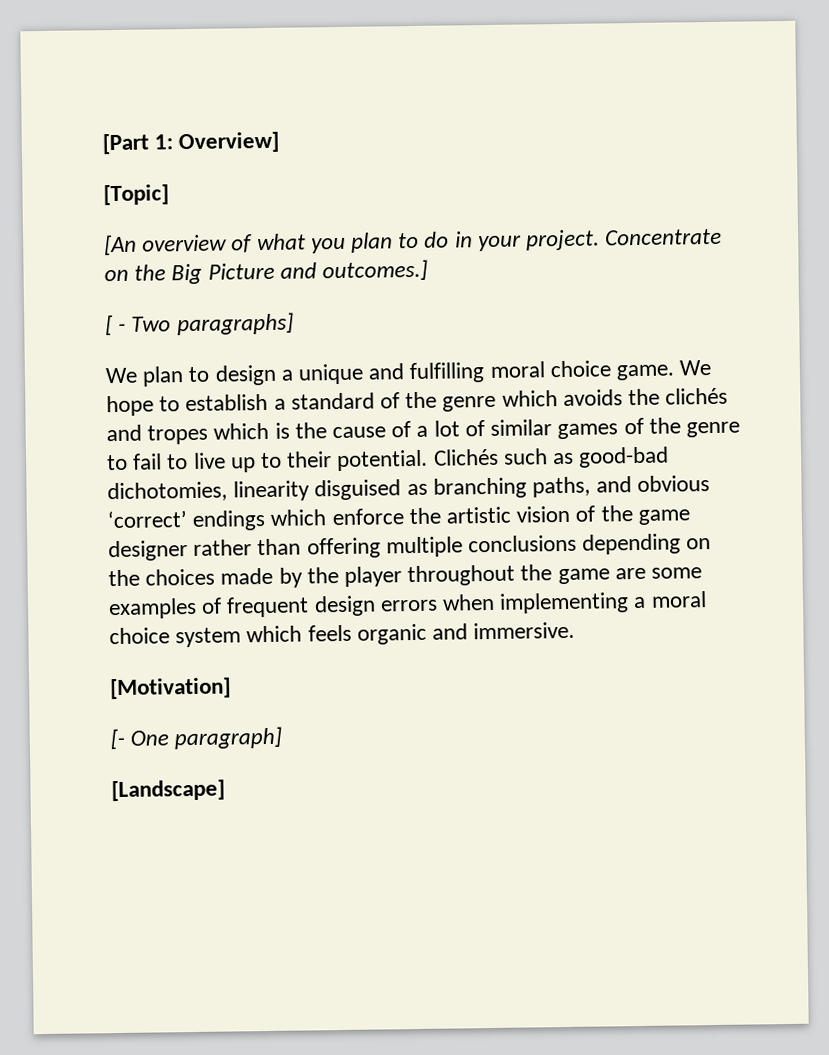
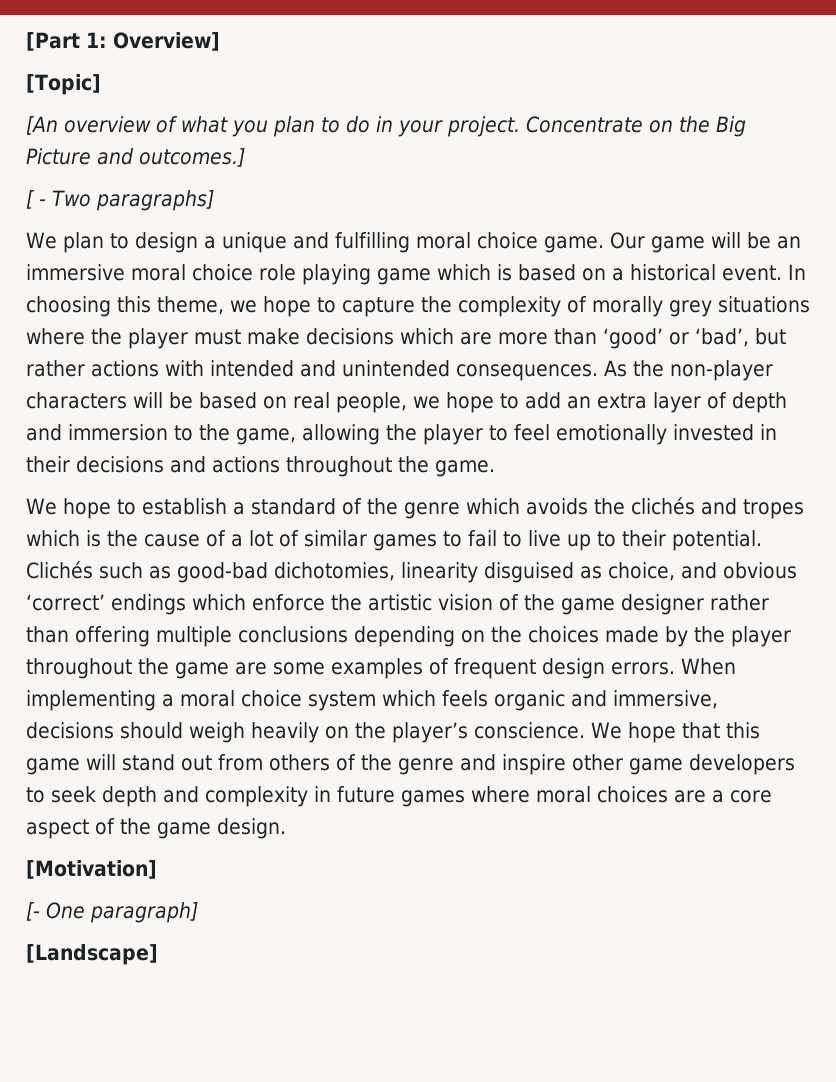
(676, 372) none -> [609,232,801,253] [26,264,806,285] [26,296,810,317] [26,328,786,349] [26,360,773,381] [26,392,787,413] [26,424,777,445] [26,456,495,477] Our game will be an immersive moral choice role playing game which is based on a historical event. In choosing this theme, we hope to capture the complexity of morally grey situations where the player must make decisions which are more than ‘good’ or ‘bad’, but rather actions with intended and unintended consequences. As the non-player characters will be based on real people, we hope to add an extra layer of depth and immersion to the game, allowing the player to feel emotionally invested in their decisions and actions throughout the game. //
[623,417,740,438] of the genre -> (437, 542) none
[432,476,592,499] branching paths, -> [608,562,675,581] choice,
[379,593,496,612] errors when -> [611,658,736,675] errors. When
[473,621,576,640] immersive. -> [613,690,718,709] [26,722,760,743] [26,754,795,775] [26,786,772,807] [26,818,286,839] immersive, decisions should weigh heavily on the player’s conscience. We hope that this game will stand out from others of the genre and inspire other game developers to seek depth and complexity in future games where moral choices are a core aspect of the game design.

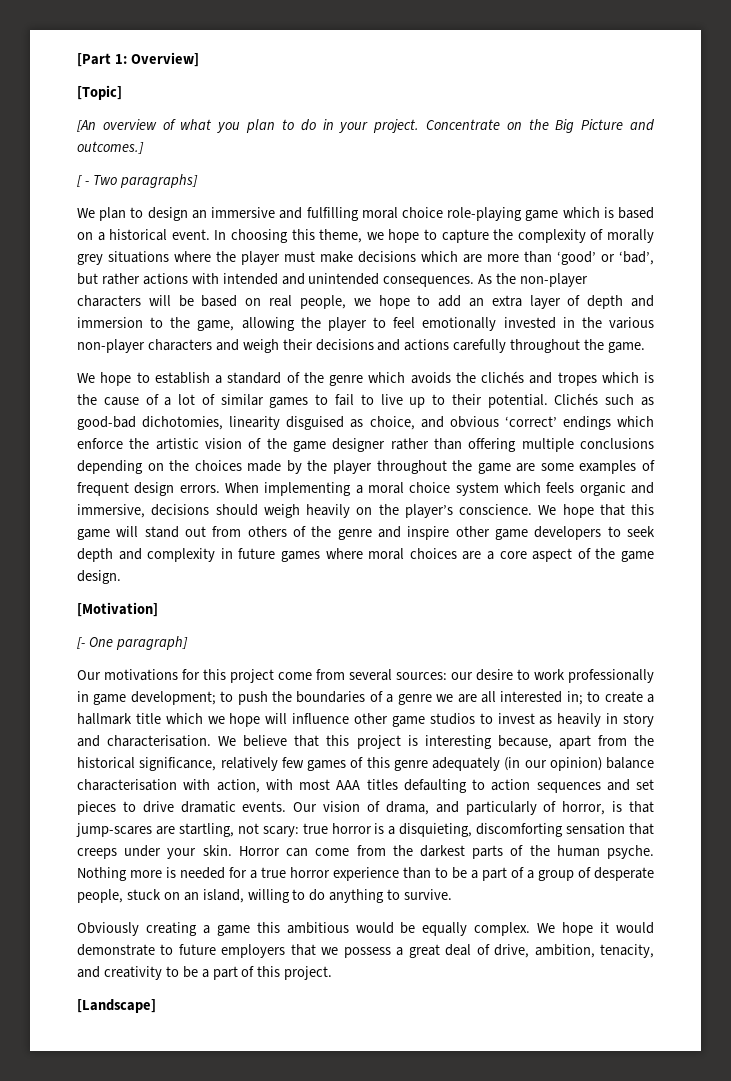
[203,232,287,253] a unique -> [191,207,276,219] an immersive
[543,232,801,253] [26,264,371,285] game. Our game will be an immersive moral choice role playing -> [447,207,523,221] role-playing
(777, 432) none -> [581,317,654,329] [77,339,279,353] the various non-player characters and weigh
(280, 464) none -> [453,339,507,353] carefully
(198, 912) none -> [77,669,654,683] [77,691,655,705] [77,713,655,727] [77,735,654,749] [77,757,654,771] [77,779,654,793] [77,801,655,815] [76,823,655,837] [77,845,655,859] [77,867,654,881] [77,889,453,903] [77,922,654,936] [77,944,654,958] [77,966,333,980] // Our motivations for this project come from several sources: our desire to work professionally in game development; to push the boundaries of a genre we are all interested in; to create a hallmark title which we hope will influence other game studios to invest as heavily in story and characterisation. We believe that this project is interesting because, apart from the historical significance, relatively few games of this genre adequately (in our opinion) balance characterisation with action, with most AAA titles defaulting to action sequences and set pieces to drive dramatic events. Our vision of drama, and particularly of horror, is that jump-scares are startling, not scary: true horror is a disquieting, discomforting sensation that creeps under your skin. Horror can come from the darkest parts of the human psyche. Nothing more is needed for a true horror experience than to be a part of a group of desperate people, stuck on an island, willing to do anything to survive. // Obviously creating a game this ambitious would be equally complex. We hope it would demonstrate to future employers that we possess a great deal of drive, ambition, tenacity, and creativity to be a part of this project.

